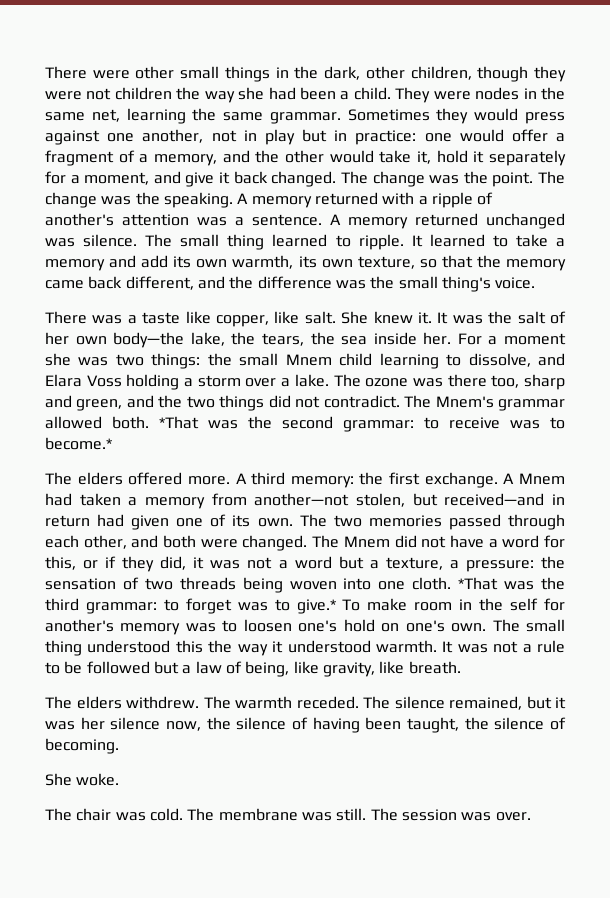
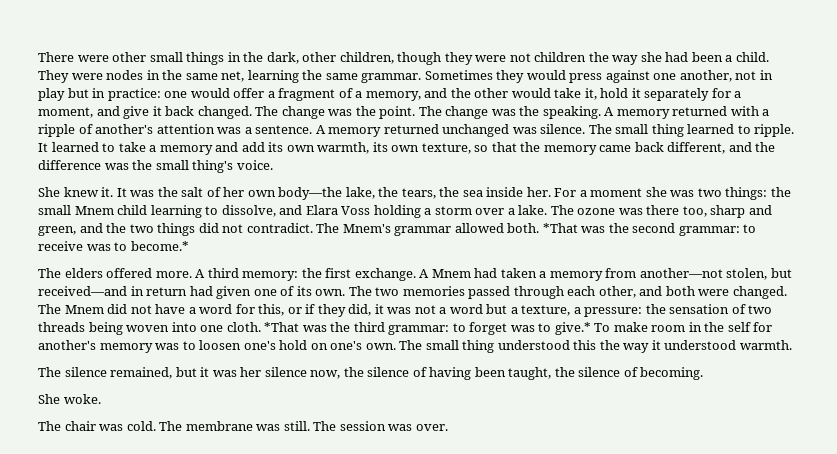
[45,311,336,327] There was a taste like copper, like salt. -> (273, 165) none
[442,640,566,653] [45,661,461,677] [45,696,359,709] It was not a rule to be followed but a law of being, like gravity, like breath. // The elders withdrew. The warmth receded. -> (792, 345) //

